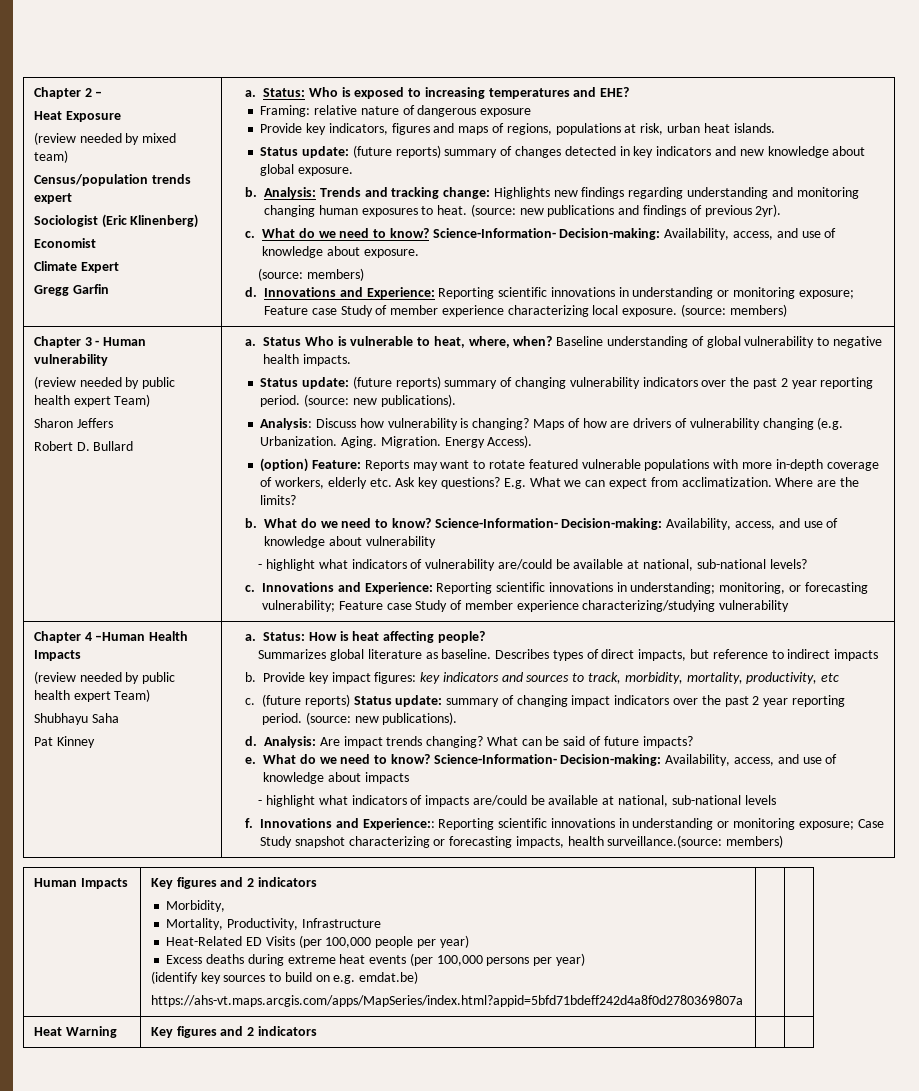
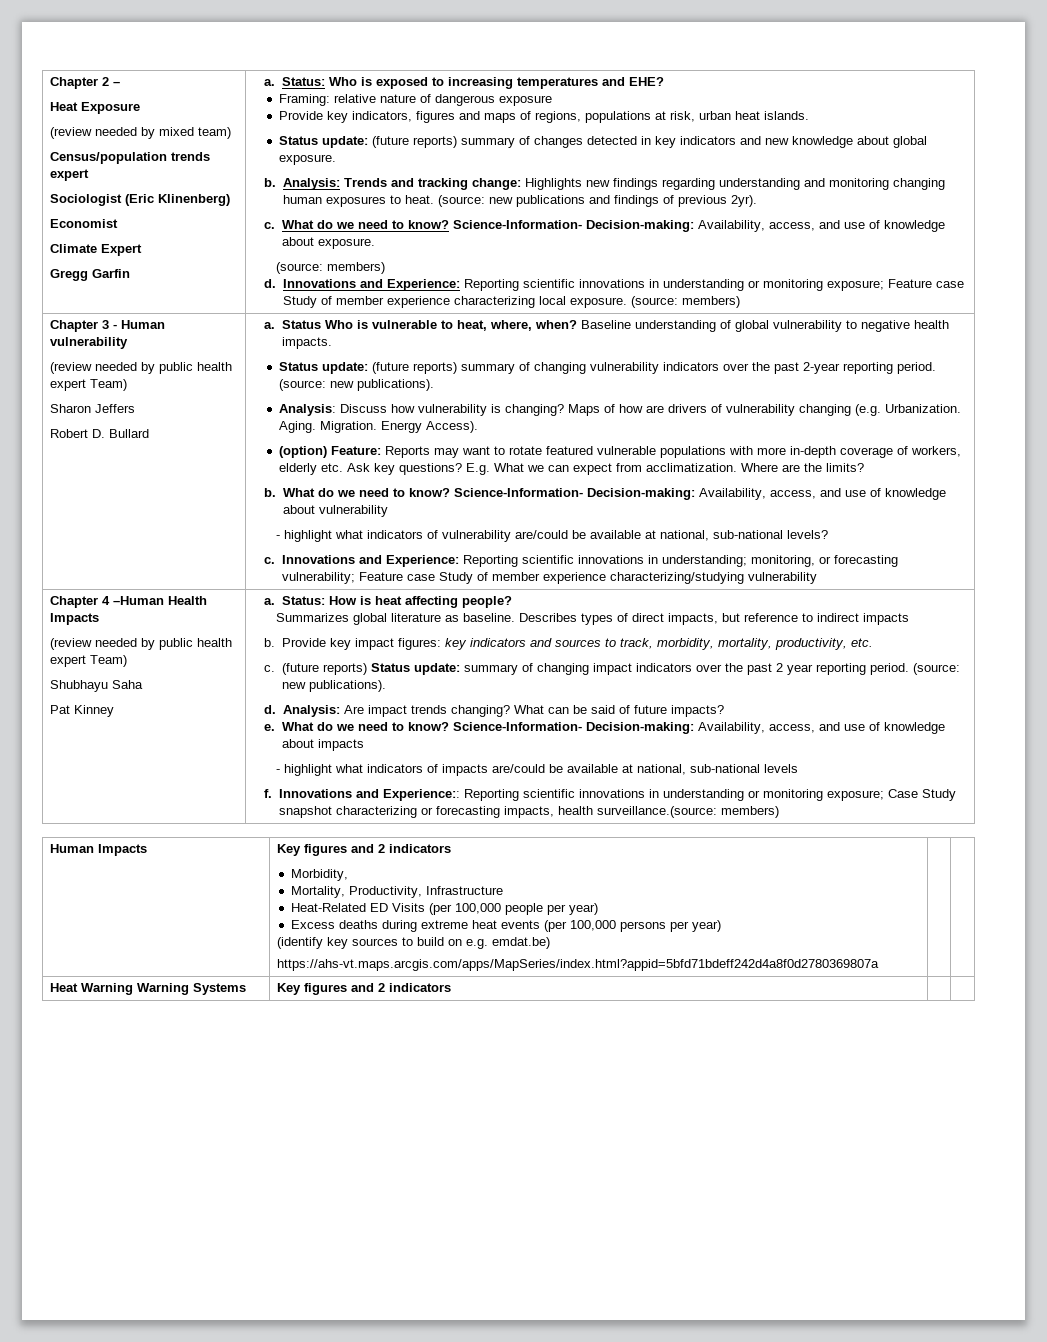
[780,378,817,389] 2 year -> [802,362,840,374] 2-year
[821,673,840,682] etc -> [850,638,873,647] etc.
(117, 1032) none -> [136,983,246,995] Warning Systems

